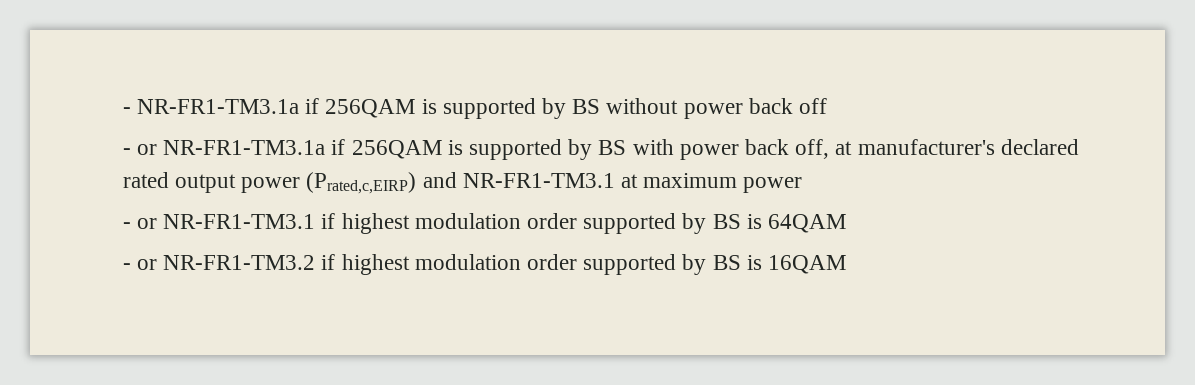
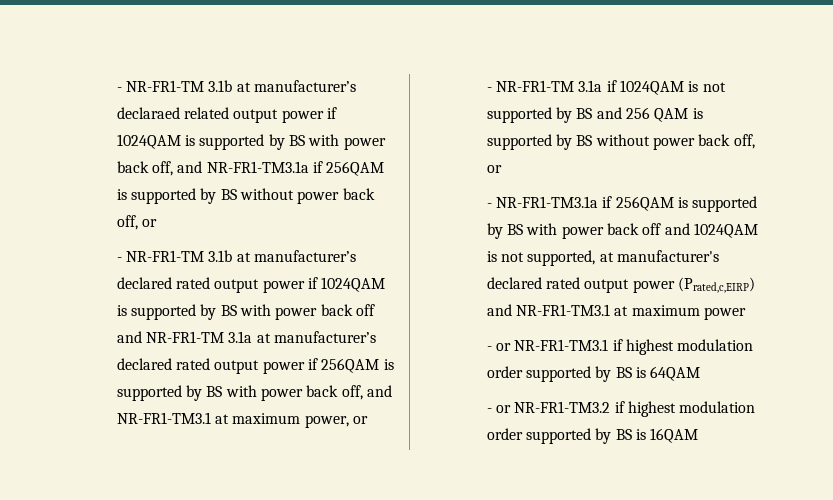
[122,107,131,114] - -> [116,80,357,92] [116,107,338,123] [116,134,386,150] [116,161,203,176] - NR-FR1-TM 3.1b at manufacturer’s declaraed related output power if 1024QAM is supported by BS with power back off, and
[799,98,828,114] [122,144,157,155] off // - or -> [116,215,158,230] [116,250,357,262] [116,277,386,293] [116,304,375,320] [116,331,377,343] [116,358,394,374] [116,385,392,401] [116,412,369,428] [486,80,726,95] [486,107,703,123] [486,134,755,150] [486,165,502,173] [486,203,492,208] off, or // - NR-FR1-TM 3.1b at manufacturer’s declared rated output power if 1024QAM is supported by BS with power back off and NR-FR1-TM 3.1a at manufacturer’s declared rated output power if 256QAM is supported by BS with power back off, and NR-FR1-TM3.1 at maximum power, or // - NR-FR1-TM 3.1a if 1024QAM is not supported by BS and 256 QAM is supported by BS without power back off, or // -
[795,139,830,159] off, -> [642,223,758,238] [486,250,596,266] off and 1024QAM is not supported,

